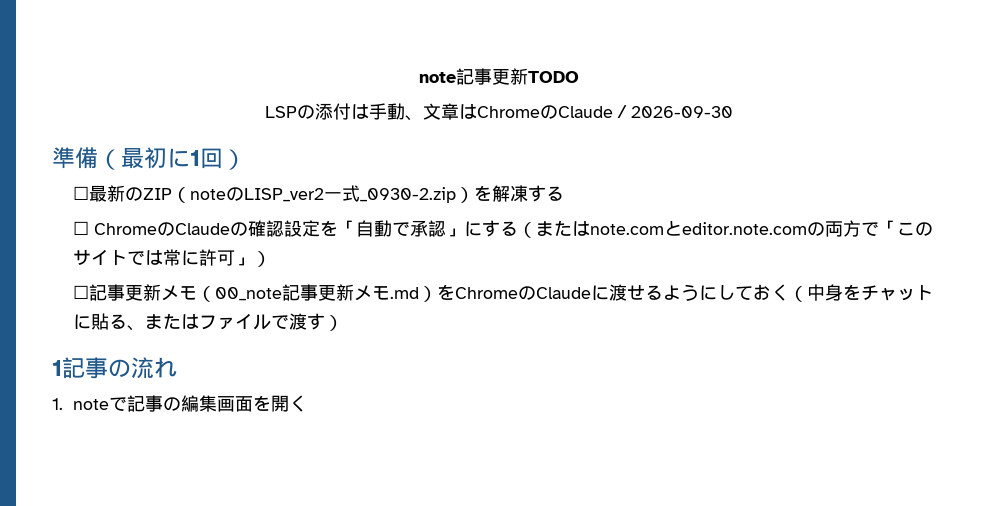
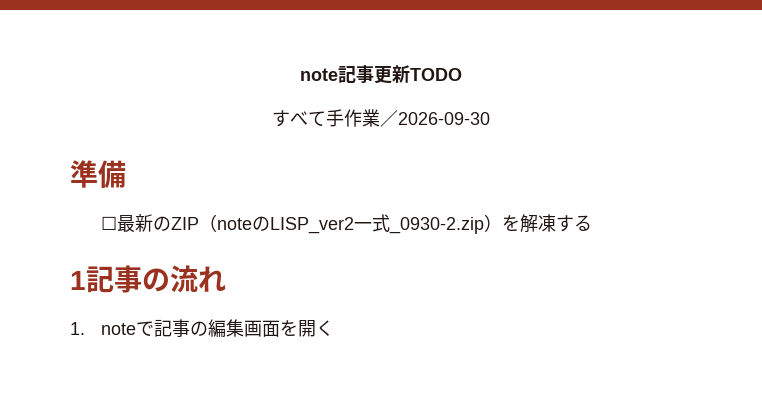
[264,103,613,121] LSPの添付は手動、文章はChromeのClaude -> [272,109,380,127] すべて手作業
[98,147,246,170] （最初に1回） -> (126, 174) none
[73,220,934,238] [73,249,272,267] [73,284,934,302] [73,313,344,331] // ☐ ChromeのClaudeの確認設定を「自動で承認」にする（またはnote.comとeditor.note.comの両方で「このサイトでは常に許可」） // ☐記事更新メモ（00_note記事更新メモ.md）をChromeのClaudeに渡せるようにしておく（中身をチャットに貼る、またはファイルで渡す） -> (592, 223) none

